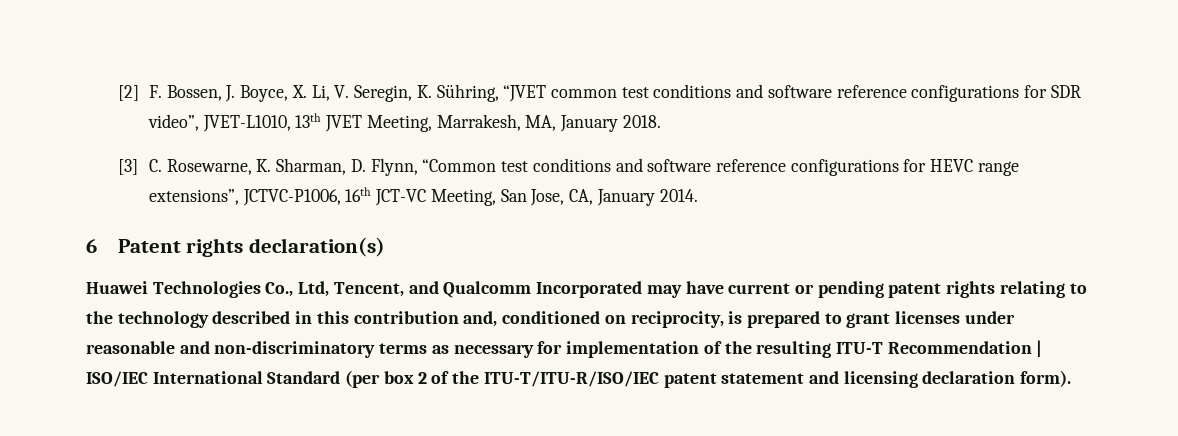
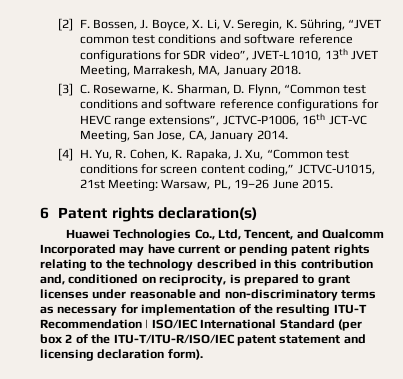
(698, 195) none -> [58,148,350,161] [79,164,375,176] [79,179,333,191] // [4] H. Yu, R. Cohen, K. Rapaka, J. Xu, “Common test conditions for screen content coding,” JCTVC-U1015, 21st Meeting: Warsaw, PL, 19–26 June 2015.

